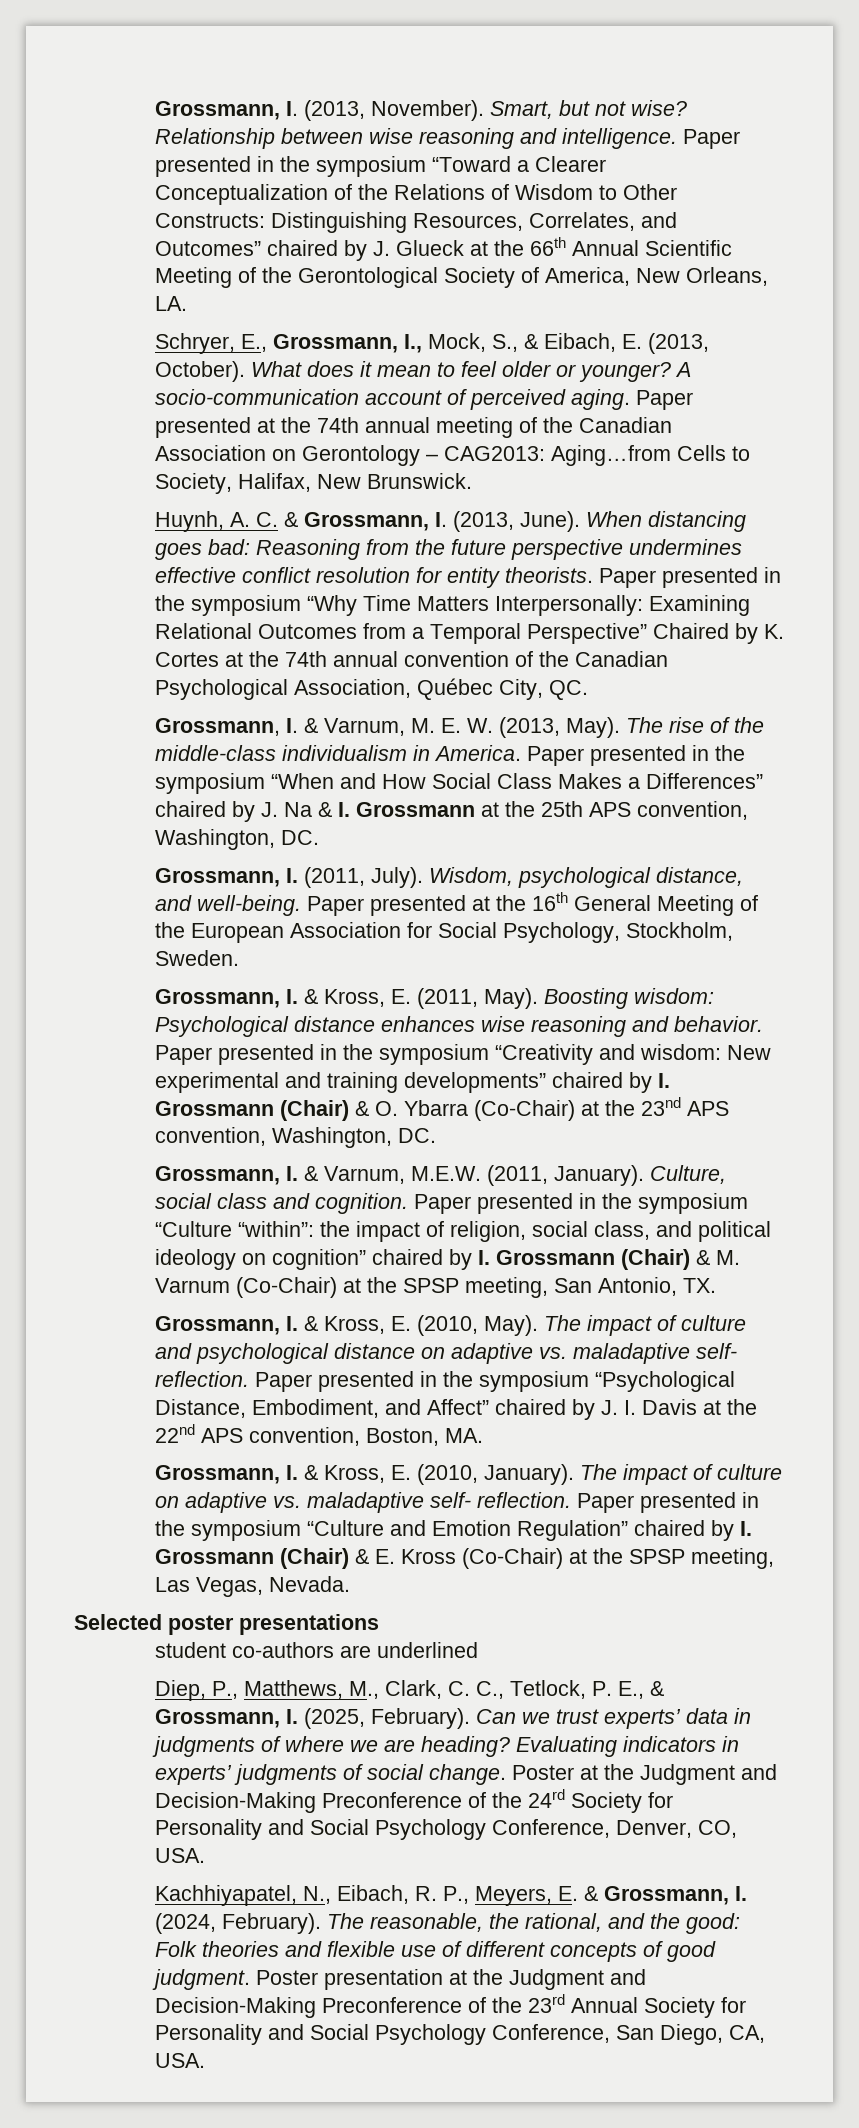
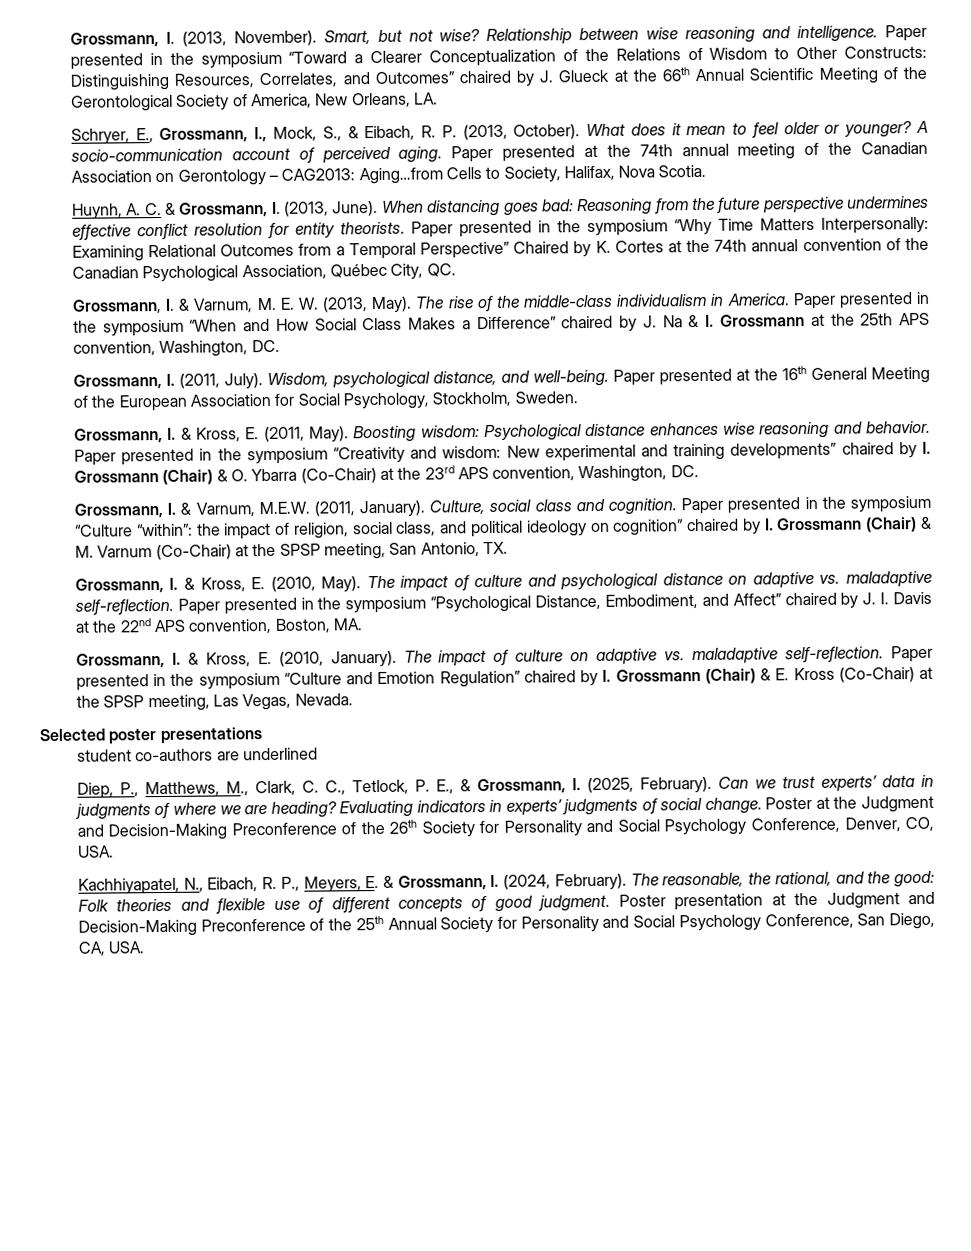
[622,334,643,349] E. -> [421,125,457,138] R. P.
[317,473,473,489] New Brunswick. -> [618,164,707,178] Nova Scotia.
[646,773,764,789] Differences” -> [476,316,557,330] Difference”
[641,1097,682,1116] 23nd -> [424,465,455,480] 23rd
[696,1343,738,1359] [155,1371,250,1387] self- reflection. -> [74,598,174,616] self-reflection.
[430,1492,572,1508] self- reflection. -> [785,646,885,664] self-reflection.
[528,1789,566,1808] 24rd -> [389,819,418,834] 26th
[528,1994,566,2013] 23rd -> [355,915,384,931] 25th

